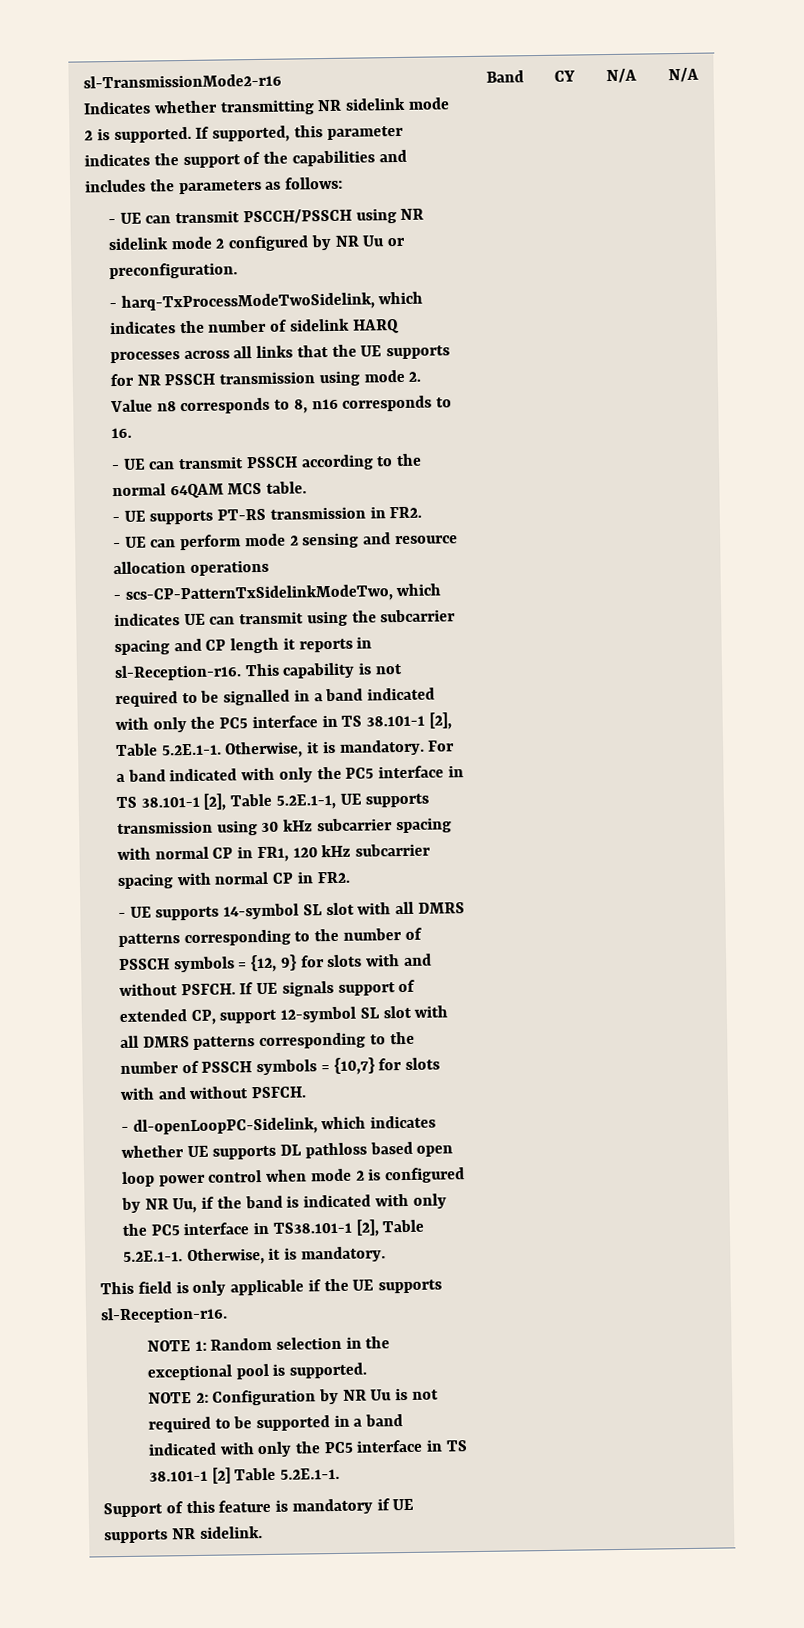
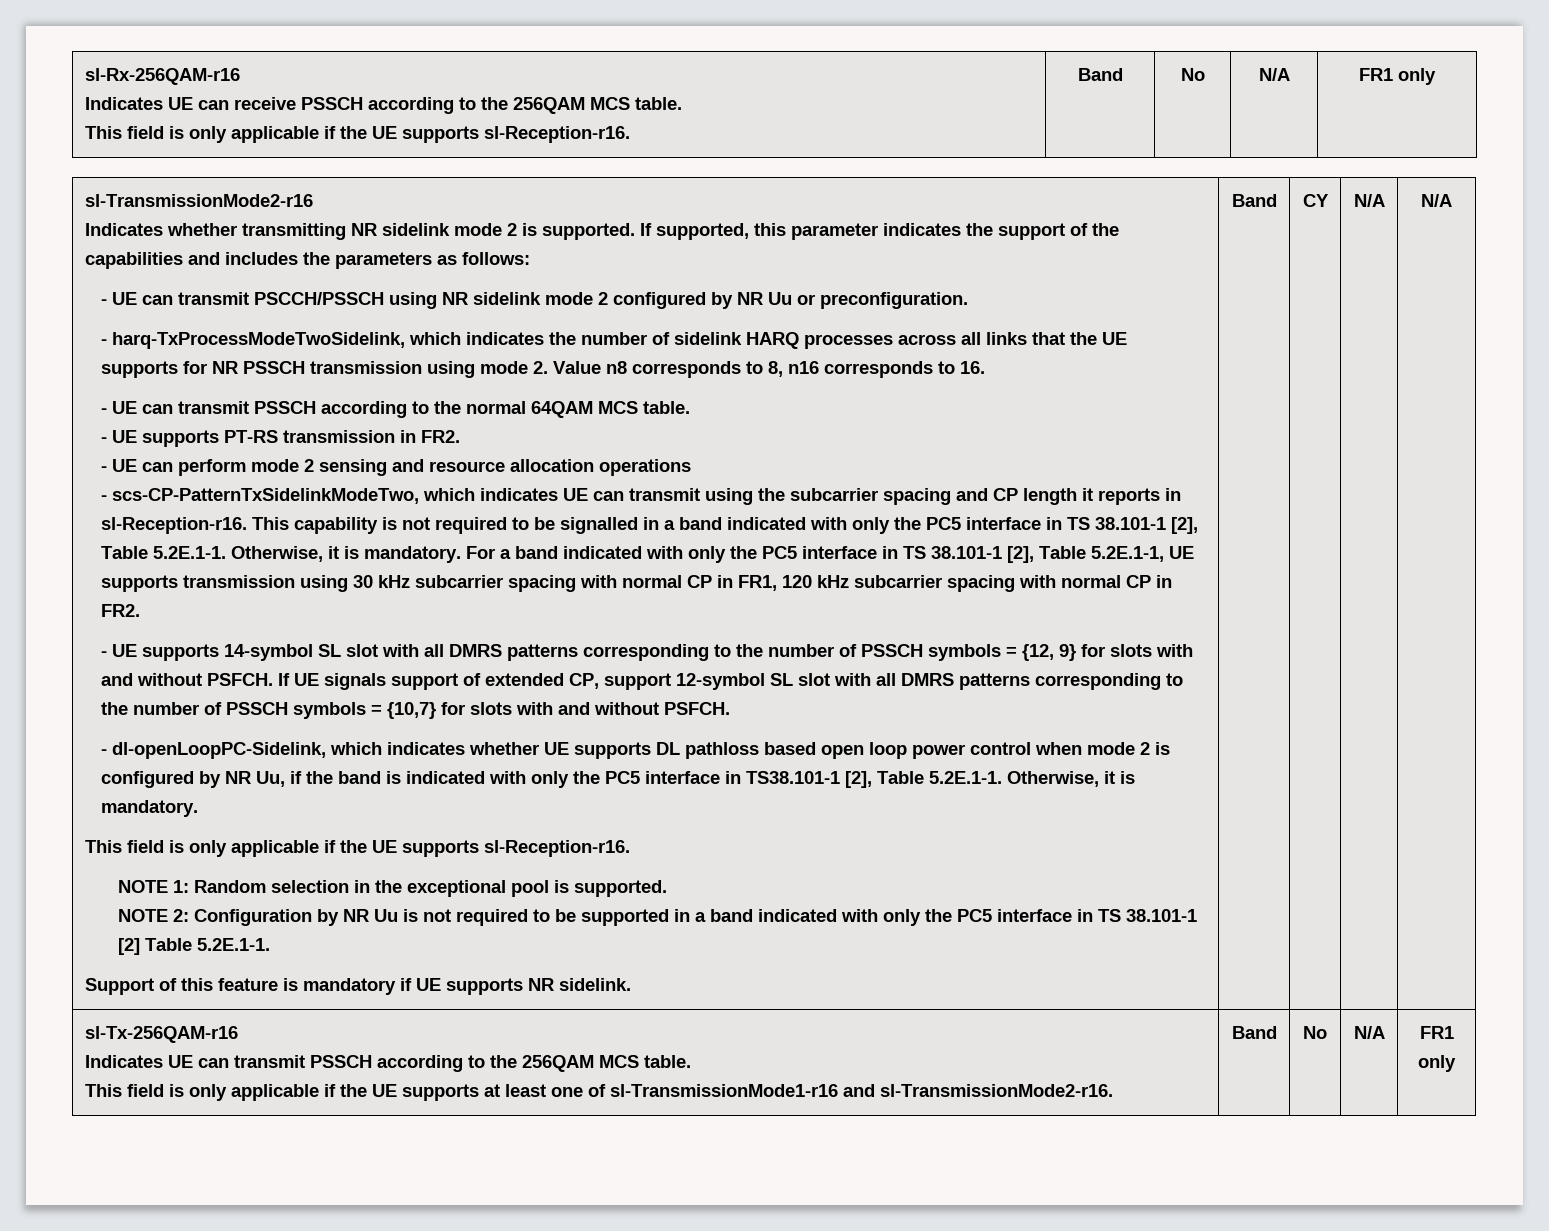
(83, 81) none -> [84,68,240,85] [84,97,682,114] [84,126,630,143] [1077,68,1123,81] [1180,68,1205,81] [1258,68,1290,81] [1359,68,1437,85] sl-Rx-256QAM-r16 // Indicates UE can receive PSSCH according to the 256QAM MCS table. // This field is only applicable if the UE supports sl-Reception-r16. | Band | No | N/A | FR1 only //
(699, 75) none -> [84,1026,238,1043] [84,1055,691,1072] [84,1084,1113,1101] [1231,1026,1277,1039] [1303,1026,1327,1039] [1353,1026,1385,1039] [1419,1026,1454,1039] [1418,1055,1456,1072] // sl-Tx-256QAM-r16 // Indicates UE can transmit PSSCH according to the 256QAM MCS table. // This field is only applicable if the UE supports at least one of sl-TransmissionMode1-r16 and sl-TransmissionMode2-r16. | Band | No | N/A | FR1 only

